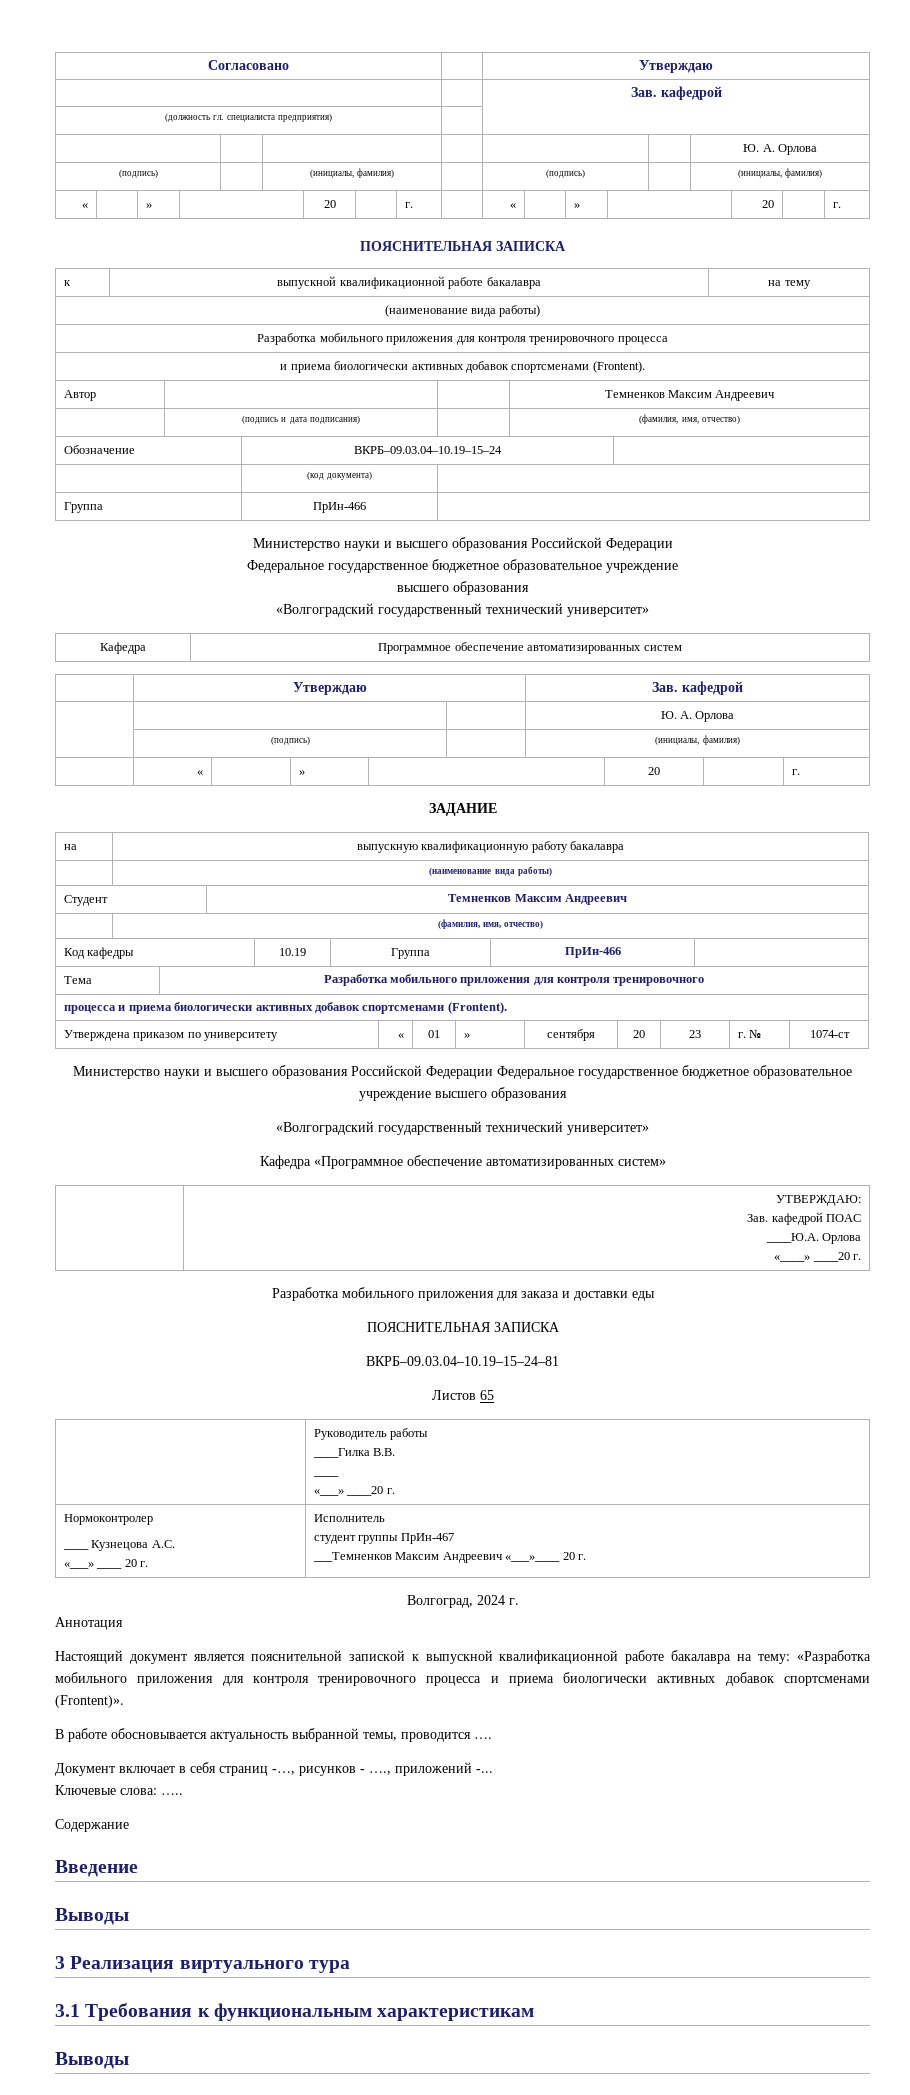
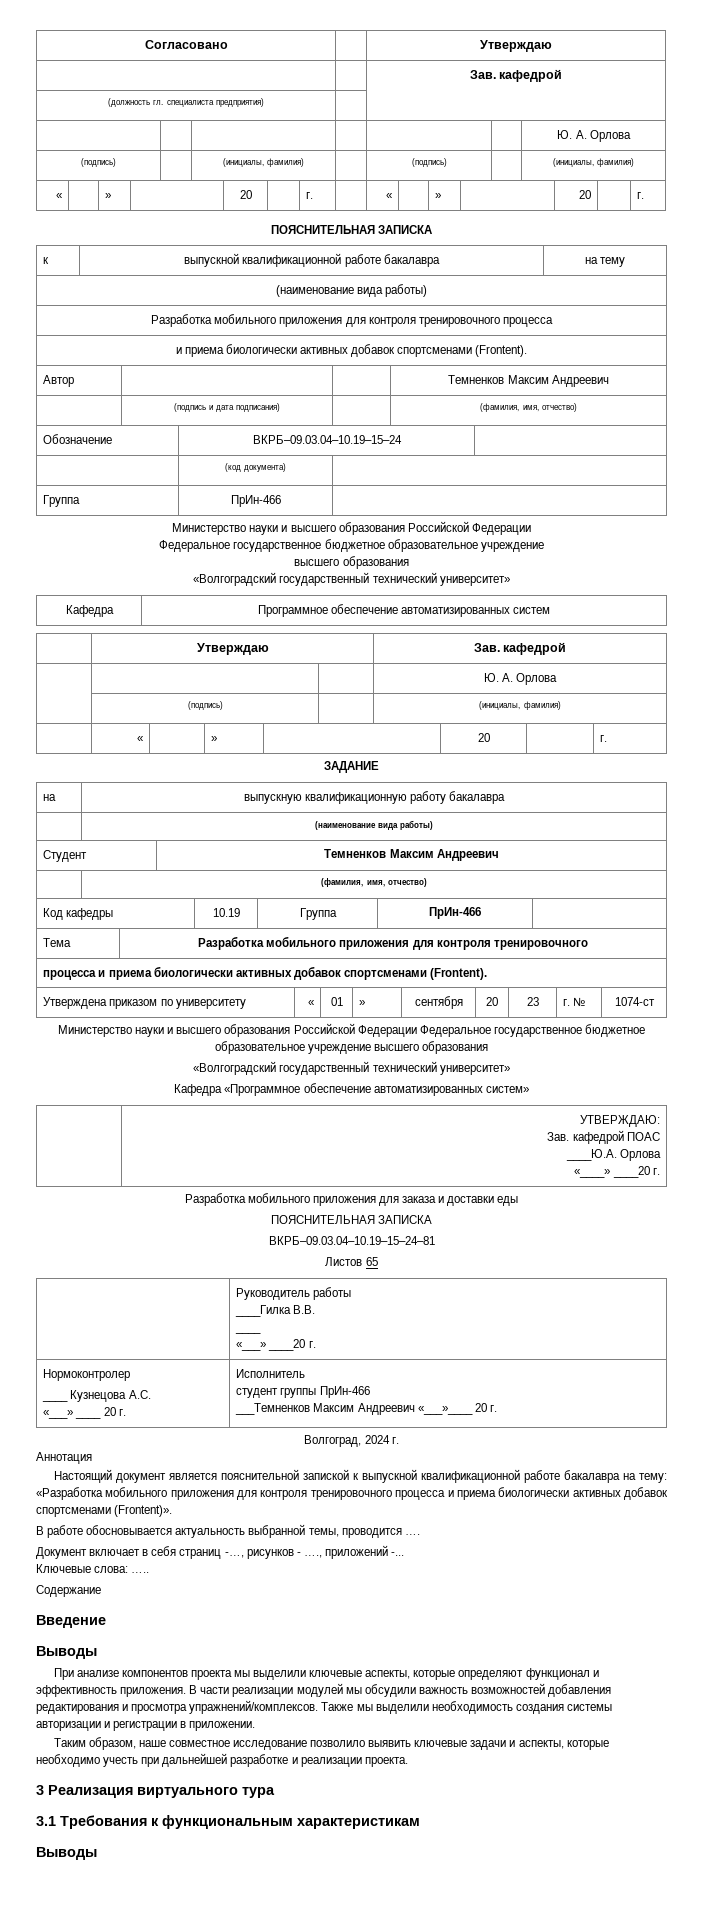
[400,1533,454,1544] ПрИн-467 -> [319,1386,370,1398] ПрИн-466
(129, 1916) none -> [53,1668,599,1680] [36,1683,612,1697] [36,1700,612,1714] [36,1721,256,1731] [53,1737,609,1750] [36,1753,408,1767] // При анализе компонентов проекта мы выделили ключевые аспекты, которые определяют функционал и эффективность приложения. В части реализации модулей мы обсудили важность возможностей добавления редактирования и просмотра упражнений/комплексов. Также мы выделили необходимость создания системы авторизации и регистрации в приложении. // Таким образом, наше совместное исследование позволило выявить ключевые задачи и аспекты, которые необходимо учесть при дальнейшей разработке и реализации проекта.

